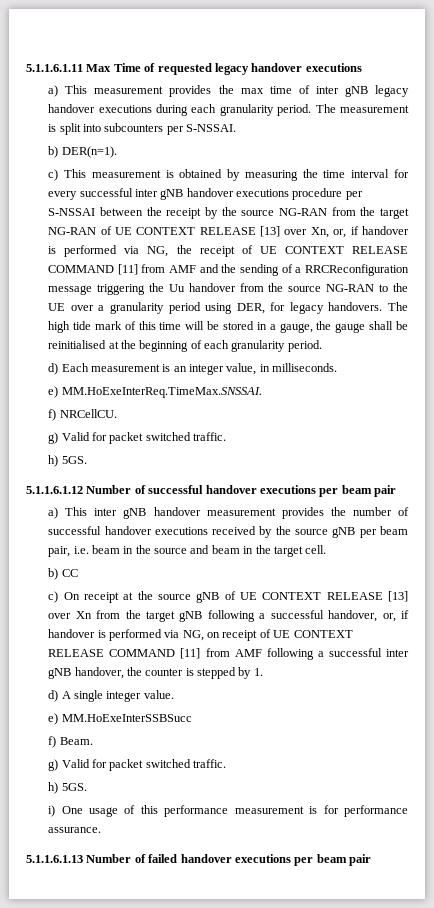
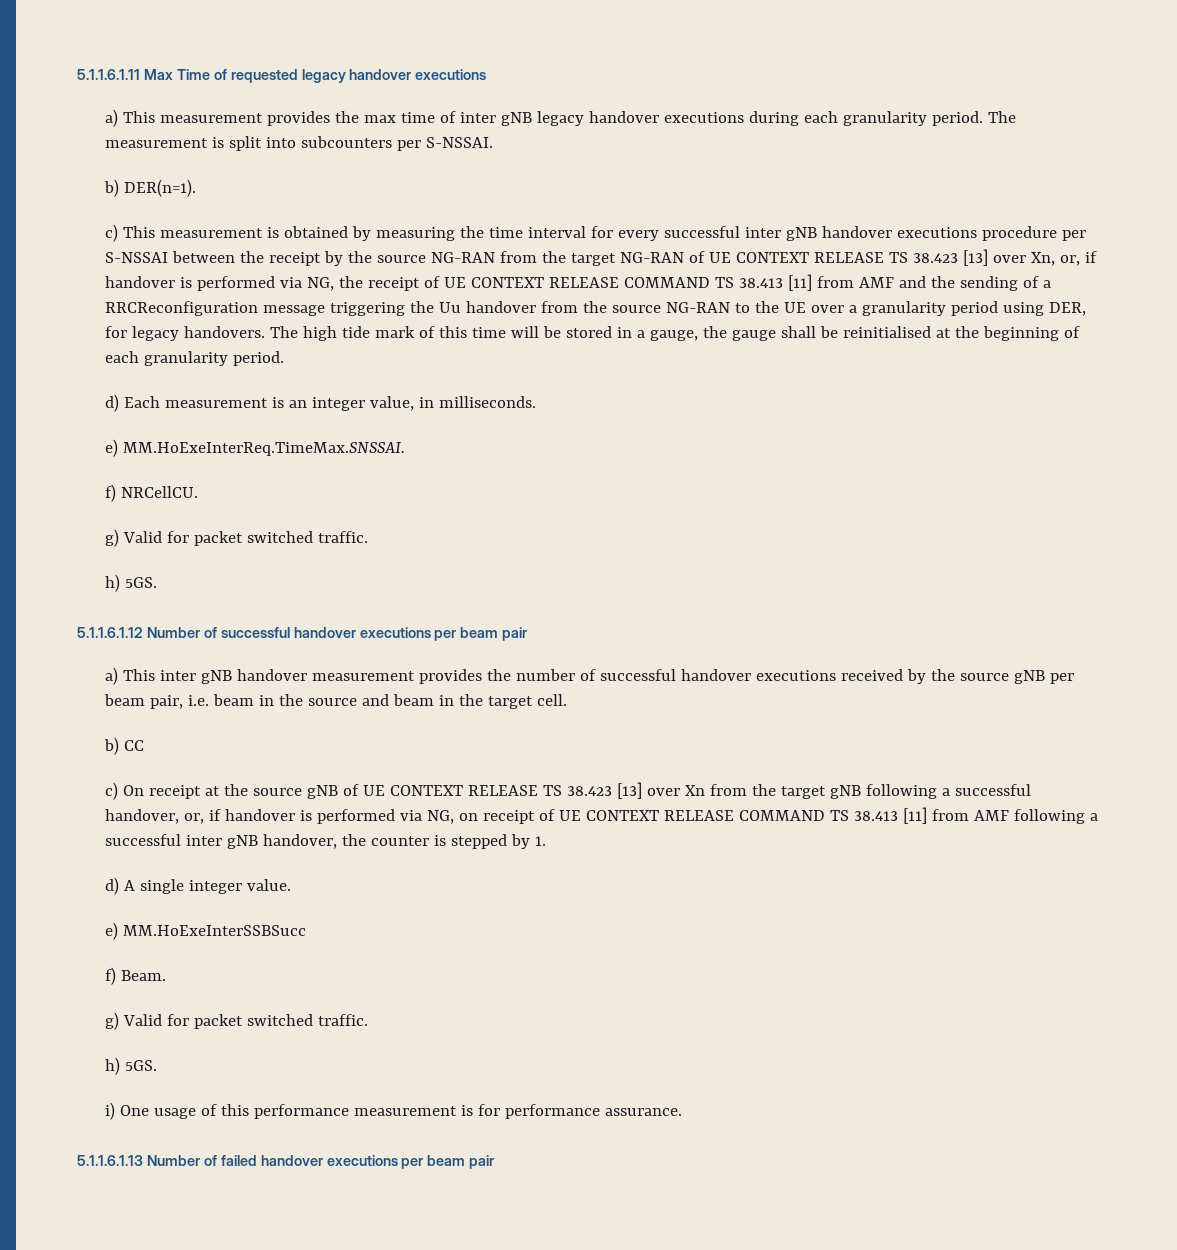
(256, 231) none -> [888,252,958,263] TS 38.423
(115, 269) none -> [714,277,783,288] TS 38.413
(383, 596) none -> [542,785,612,796] TS 38.423
(176, 653) none -> [829,810,898,821] TS 38.413

